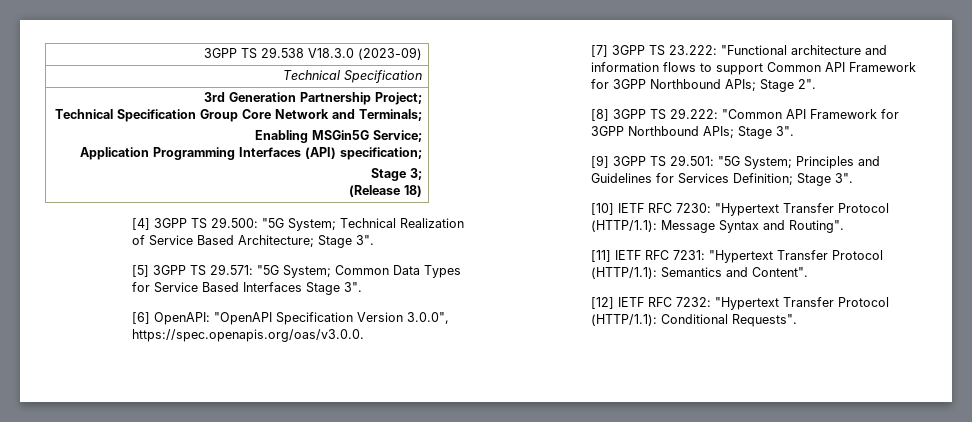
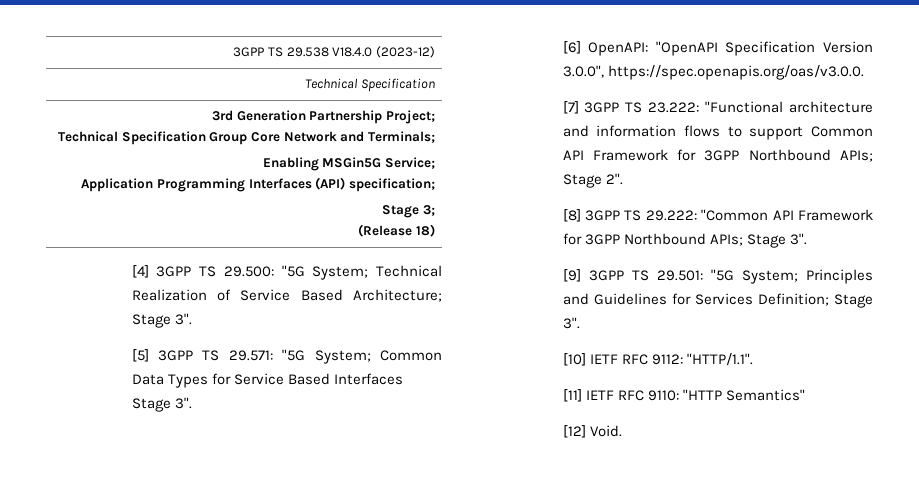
[308,47,423,60] V18.3.0 (2023-09) -> [332,46,435,58] V18.4.0 (2023-12)
[675,203,889,216] [590,220,844,233] [590,250,883,263] [590,267,808,279] [590,297,889,310] [590,314,797,327] 7230: "Hypertext Transfer Protocol (HTTP/1.1): Message Syntax and Routing". // [11] IETF RFC 7231: "Hypertext Transfer Protocol (HTTP/1.1): Semantics and Content". // [12] IETF RFC 7232: "Hypertext Transfer Protocol (HTTP/1.1): Conditional Requests". -> [651,353,753,366] [562,389,805,402] [562,425,622,438] 9112: "HTTP/1.1". // [11] IETF RFC 9110: "HTTP Semantics" // [12] Void.

